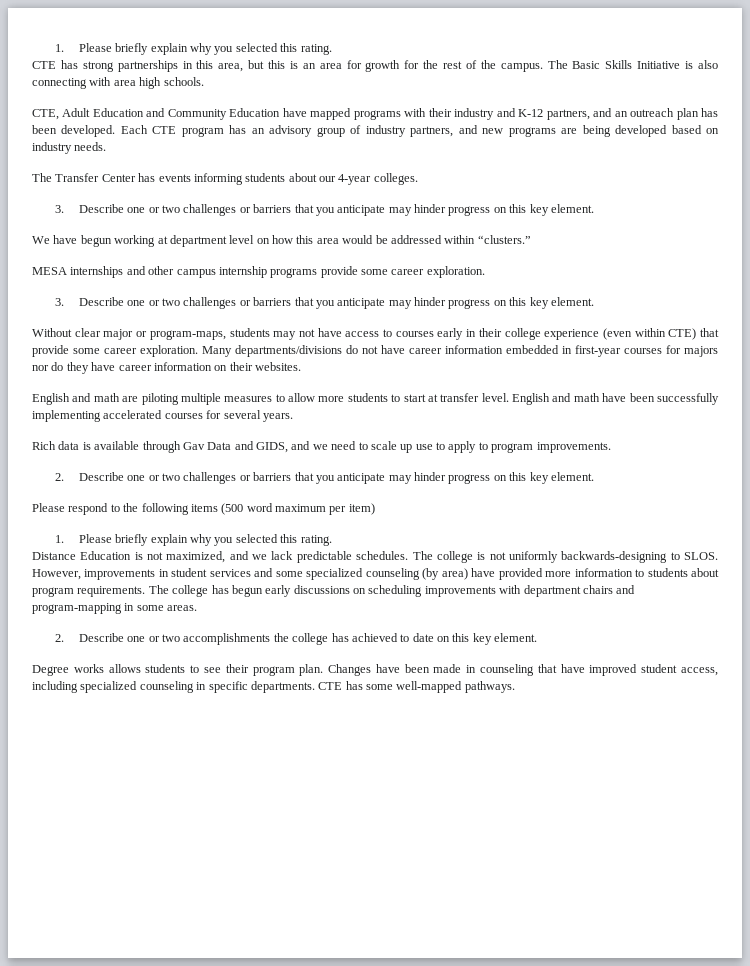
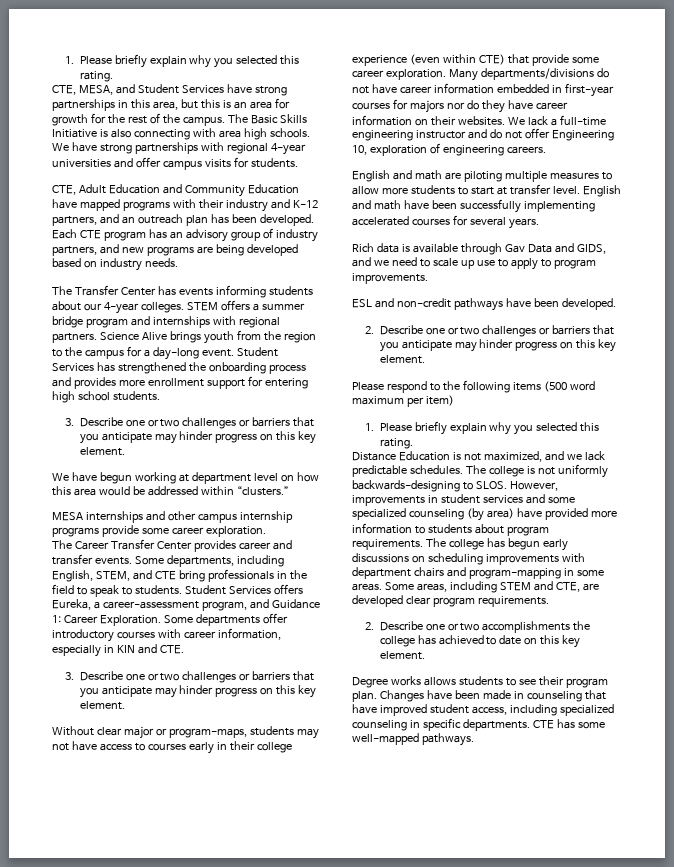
[55,43,332,55] [32,60,78,69] 1. Please briefly explain why you selected this rating. // CTE has -> [65,54,300,68] [79,71,113,82] [52,84,252,95] 1. Please briefly explain why you selected this rating. // CTE, MESA, and Student Services have
(204, 81) none -> [52,142,306,155] [52,157,298,170] We have strong partnerships with regional 4-year universities and offer campus visits for students.
(418, 179) none -> [186,300,305,311] [52,316,280,328] [52,330,316,344] [52,346,278,360] [52,362,306,374] [52,376,308,389] [52,391,160,403] STEM offers a summer bridge program and internships with regional partners. Science Alive brings youth from the region to the campus for a day-long event. Student Services has strengthened the onboarding process and provides more enrollment support for entering high school students.
(485, 272) none -> [52,539,292,552] [52,554,284,567] [52,569,307,582] [52,584,303,597] [52,599,320,611] [52,613,288,626] [52,628,281,642] [52,644,184,657] // The Career Transfer Center provides career and transfer events. Some departments, including English, STEM, and CTE bring professionals in the field to speak to students. Student Services offers Eureka, a career-assessment program, and Guidance 1: Career Exploration. Some departments offer introductory courses with career information, especially in KIN and CTE.
(301, 366) none -> [507,115,606,126] [352,128,614,141] [352,143,546,156] We lack a full-time engineering instructor and do not offer Engineering 10, exploration of engineering careers.
(611, 447) none -> [352,298,616,311] // ESL and non-credit pathways have been developed.
(198, 608) none -> [384,581,599,593] [352,595,549,607] Some areas, including STEM and CTE, are developed clear program requirements.

